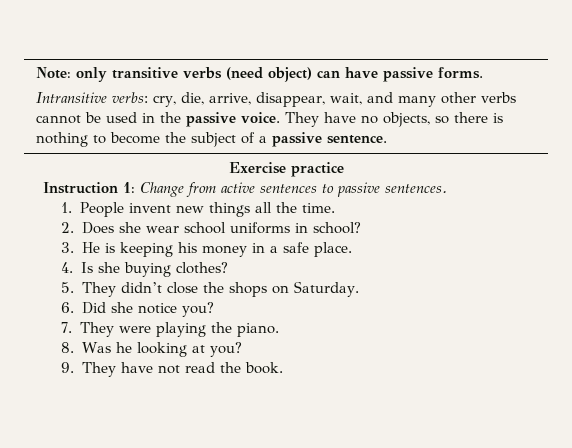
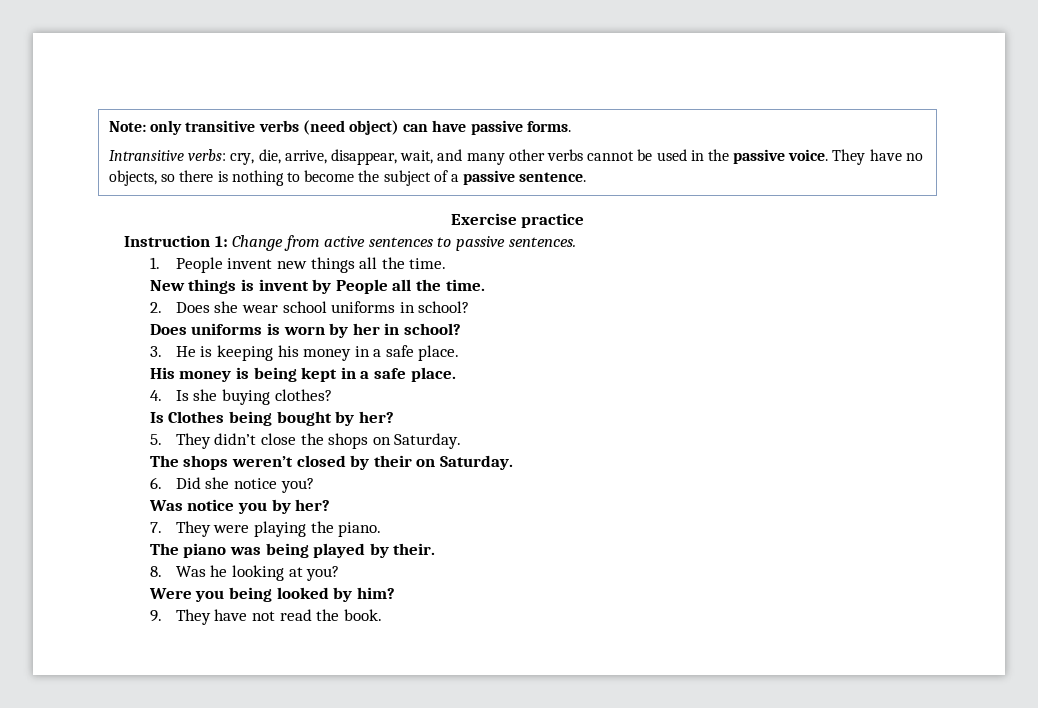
(335, 208) none -> [149,279,485,294] // New things is invent by People all the time.
(361, 228) none -> [149,323,461,338] // Does uniforms is worn by her in school?
(352, 249) none -> [149,367,456,382] // His money is being kept in a safe place.
(228, 268) none -> [149,411,394,426] // Is Clothes being bought by her?
(359, 289) none -> [149,455,513,470] // The shops weren’t closed by their on Saturday.
(214, 309) none -> [148,499,331,514] // Was notice you by her?
(279, 330) none -> [149,543,436,558] // The piano was being played by their.
(242, 349) none -> [148,587,395,602] // Were you being looked by him?

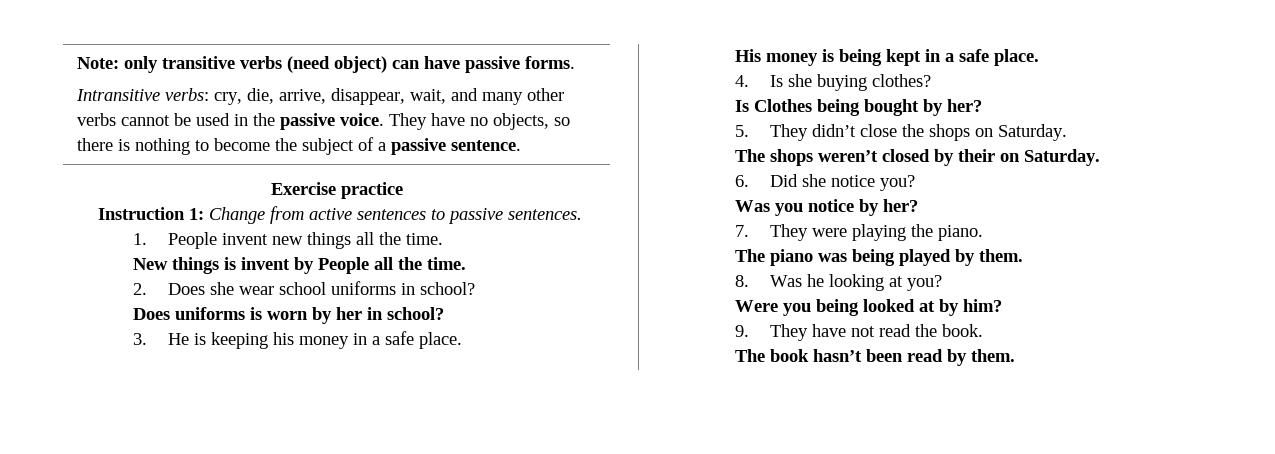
[187,499,268,514] notice you -> [774,199,854,216] you notice
[393,543,436,555] their. -> [978,249,1023,262] them.
(329, 593) none -> [918,301,935,312] at
(382, 615) none -> [734,349,1015,366] // The book hasn’t been read by them.

